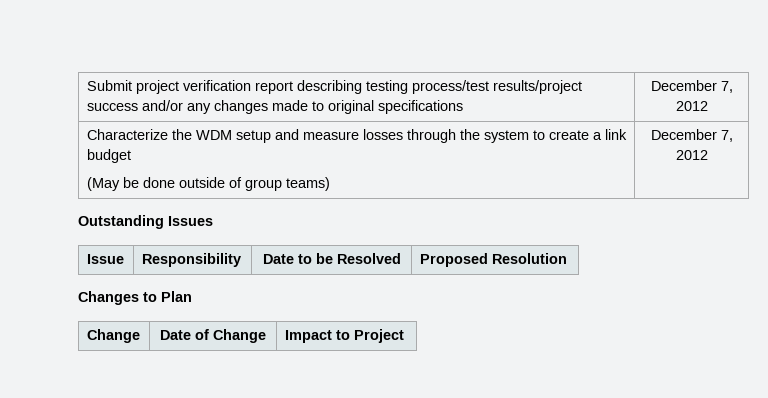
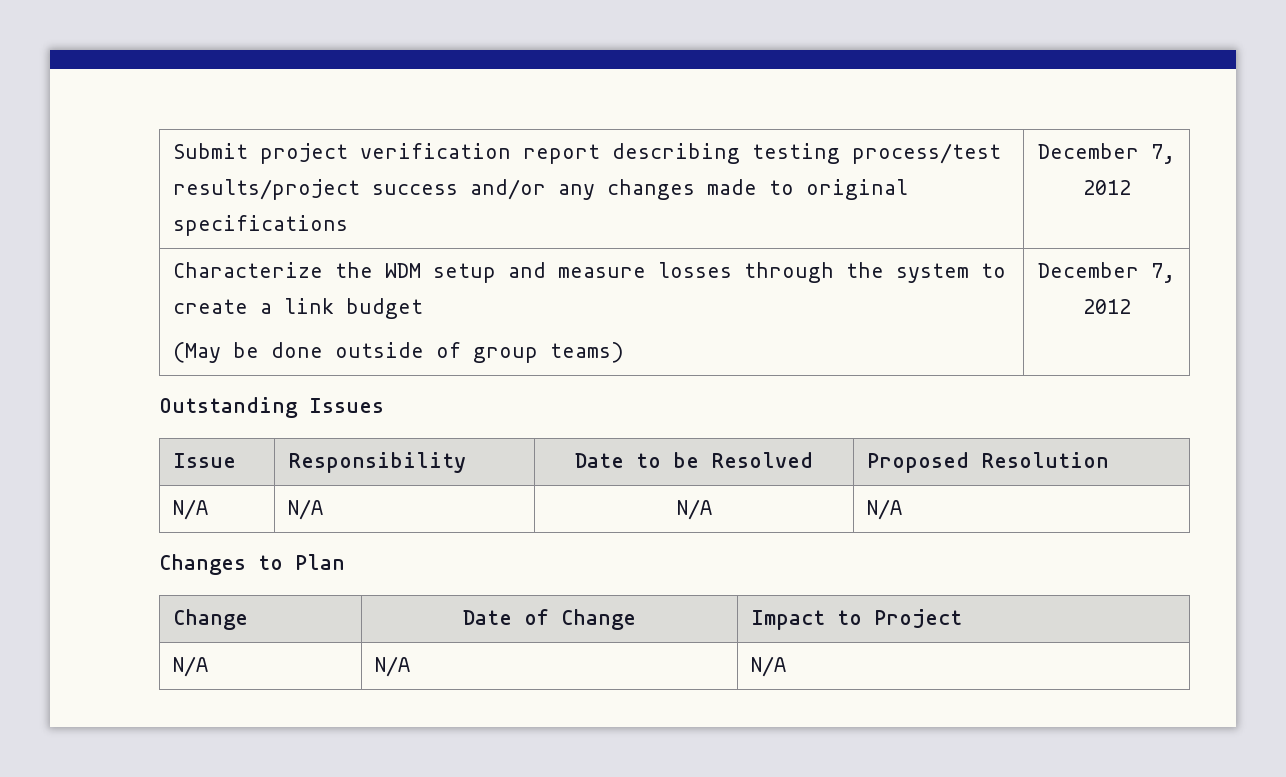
(567, 258) none -> [172,499,208,520] [287,499,323,520] [676,499,712,520] [866,499,902,520] // N/A | N/A | N/A | N/A
(404, 336) none -> [172,656,208,677] [374,656,410,677] [750,656,786,677] // N/A | N/A | N/A

